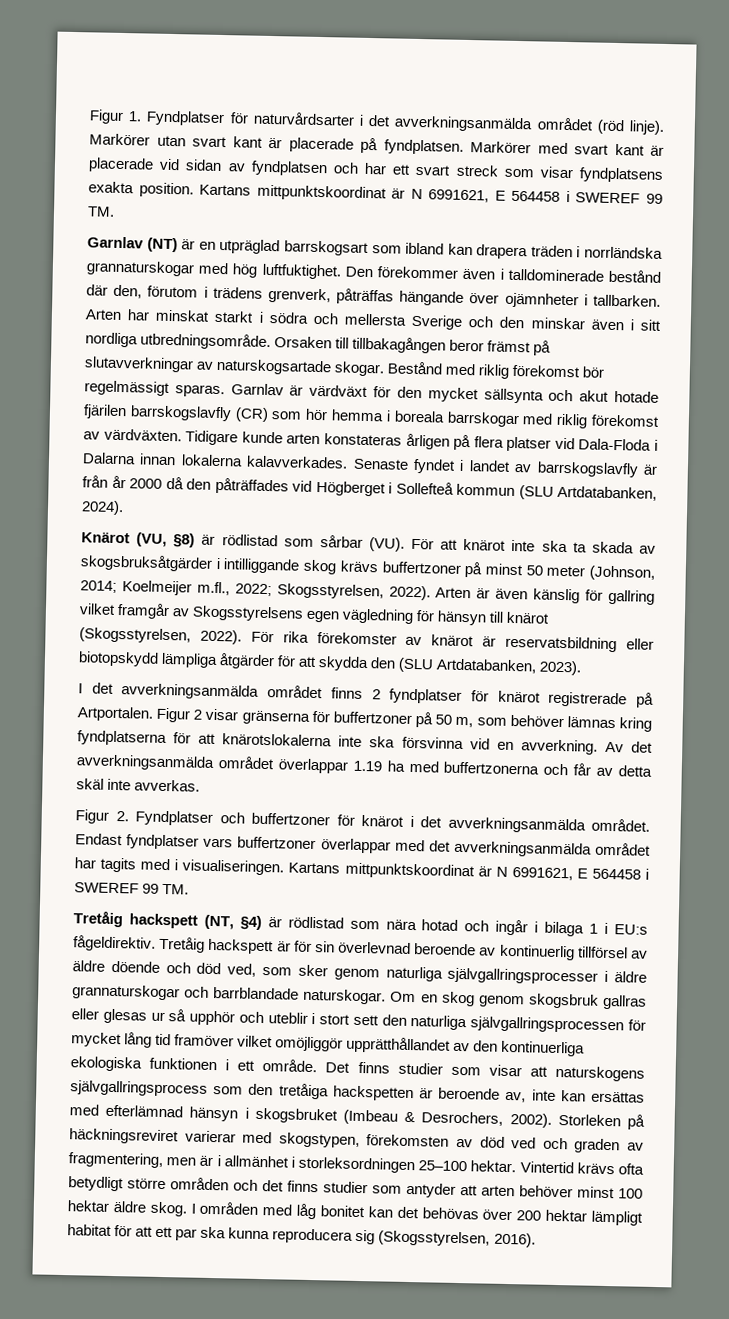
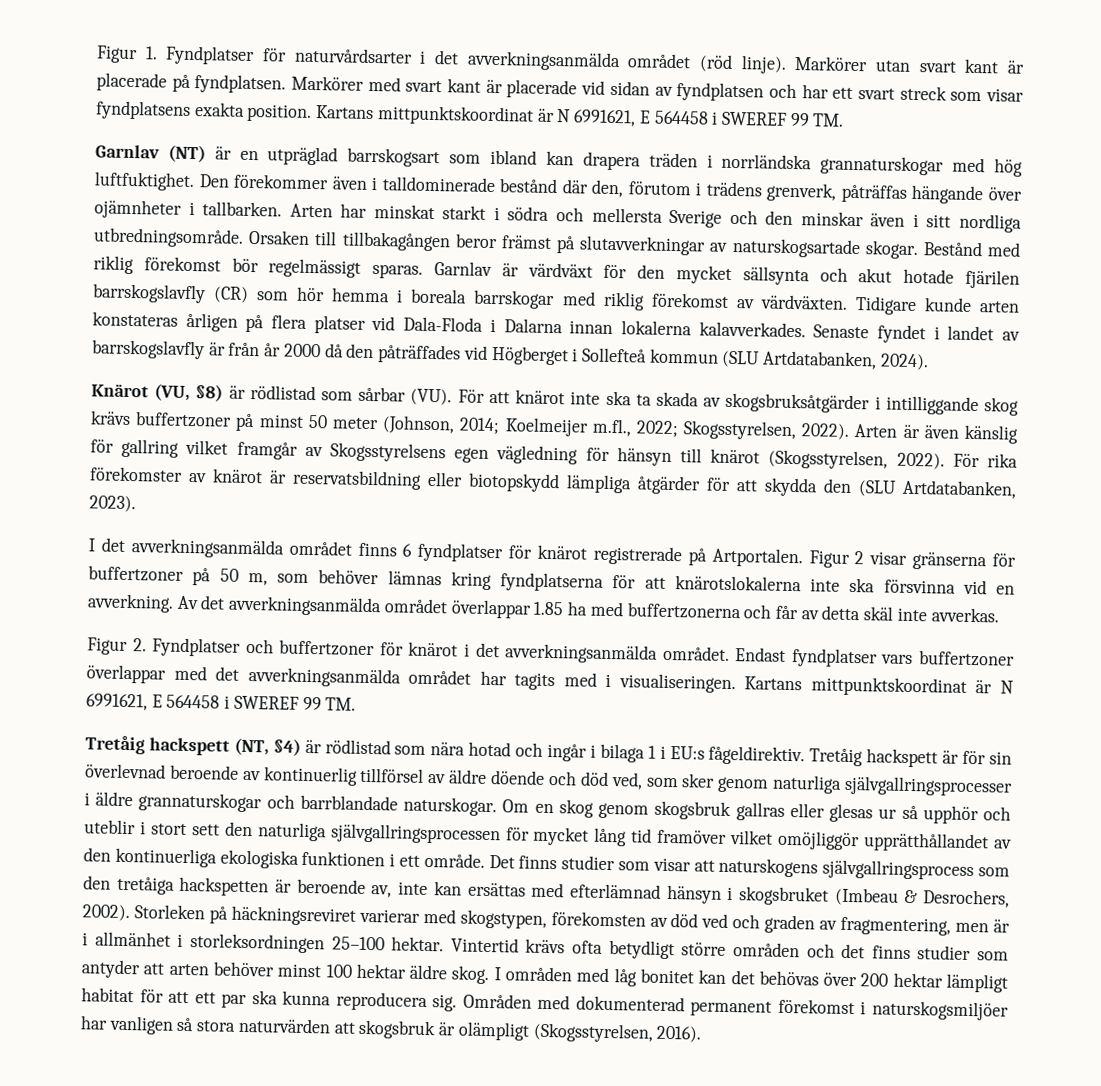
[371,689,381,700] 2 -> [402,543,413,557] 6
[352,760,382,772] 1.19 -> [533,601,565,616] 1.85
[355,1229,376,1245] sig -> [432,993,1009,1021] [80,1015,530,1041] sig. Områden med dokumenterad permanent förekomst i naturskogsmiljöer har vanligen så stora naturvärden att skogsbruk är olämpligt

